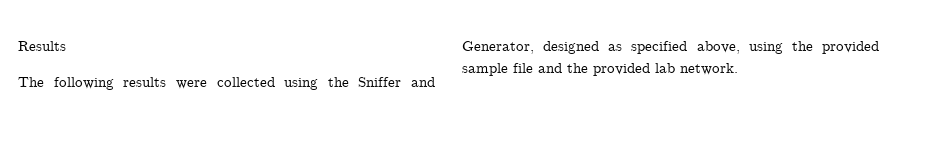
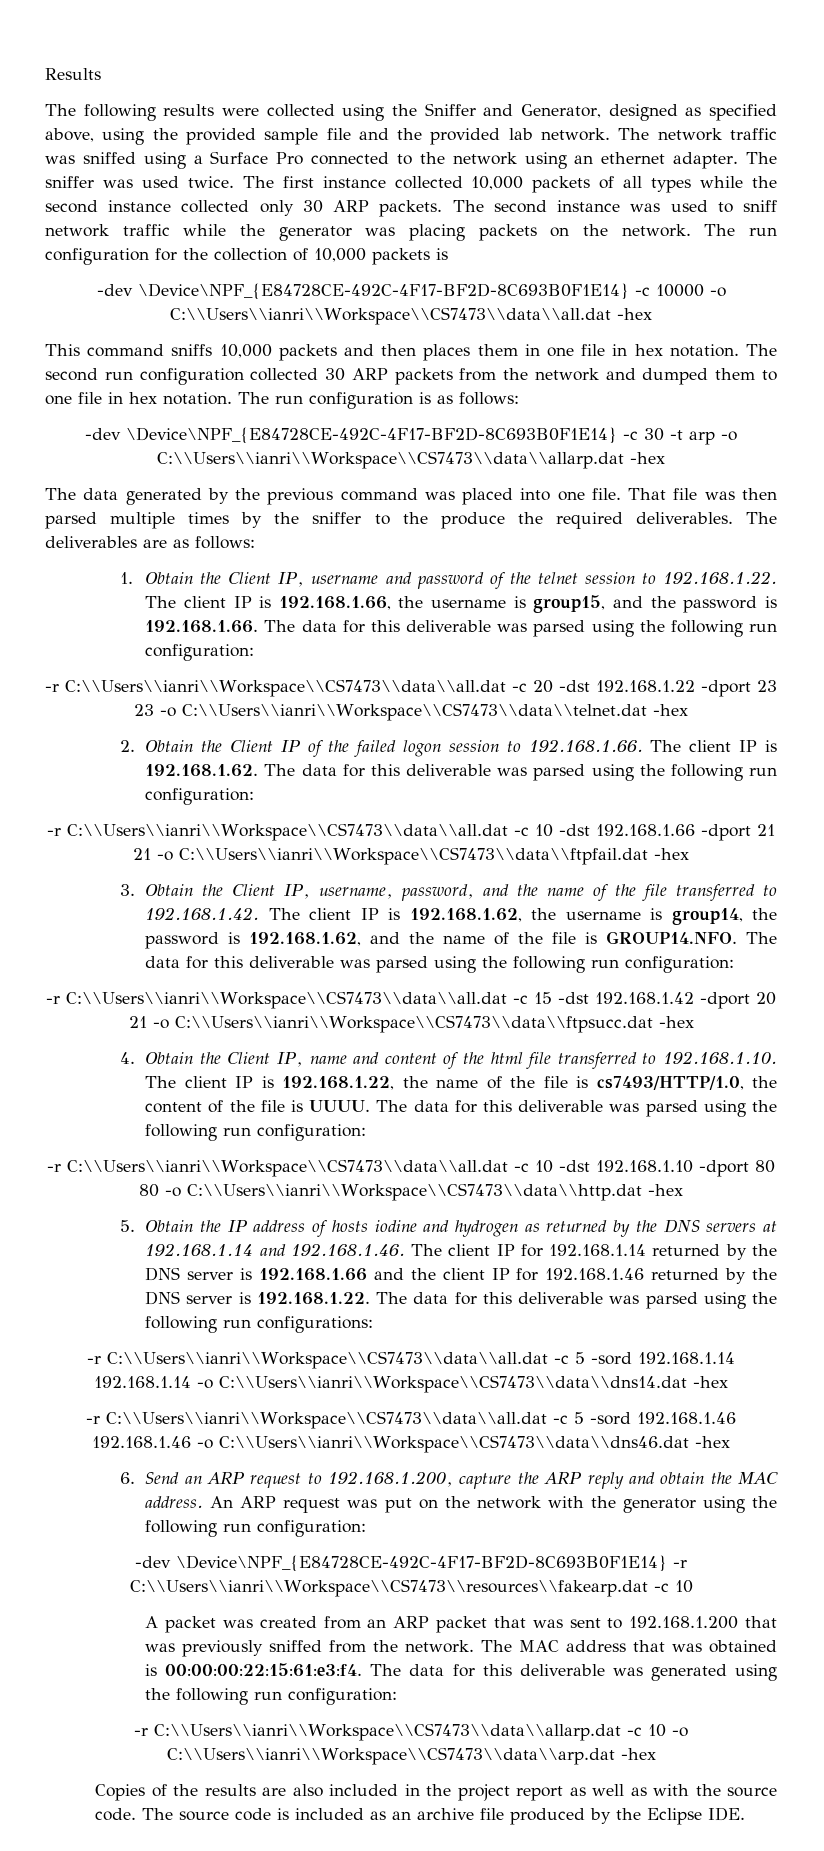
(738, 69) none -> [618,128,777,141] [45,151,778,169] [45,176,778,193] [45,200,778,217] [45,224,777,241] [45,248,448,265] [96,283,726,300] [170,307,652,325] [45,344,778,361] [45,368,777,385] [45,392,519,409] [85,427,737,445] [157,451,665,469] [45,488,777,505] [45,512,777,529] [45,536,255,549] [120,571,778,589] [145,595,778,613] [145,620,777,637] [145,644,255,661] [45,679,777,697] [134,703,688,721] [120,739,777,757] [145,764,777,781] [145,788,255,805] [47,823,775,841] [133,847,689,865] [120,884,777,901] [145,907,777,925] [145,931,777,949] [145,956,735,973] [46,991,776,1009] [128,1015,694,1033] [120,1051,777,1069] [145,1076,778,1090] [145,1100,777,1117] [145,1124,367,1141] [47,1159,775,1177] [139,1183,683,1201] [120,1219,777,1237] [145,1243,777,1260] [145,1267,778,1284] [145,1291,778,1309] [145,1316,374,1333] [87,1351,735,1369] [94,1375,728,1393] [86,1411,736,1429] [92,1435,730,1453] [120,1471,778,1489] [145,1496,778,1513] [145,1520,367,1537] [135,1555,687,1572] [129,1579,693,1597] [145,1616,777,1633] [145,1640,777,1657] [145,1663,777,1681] [145,1688,398,1705] [134,1723,688,1741] [166,1747,656,1765] [95,1784,777,1801] [95,1807,746,1825] The network traffic was sniffed using a Surface Pro connected to the network using an ethernet adapter. The sniffer was used twice. The first instance collected 10,000 packets of all types while the second instance collected only 30 ARP packets. The second instance was used to sniff network traffic while the generator was placing packets on the network. The run configuration for the collection of 10,000 packets is // -dev \Device\NPF_{E84728CE-492C-4F17-BF2D-8C693B0F1E14} -c 10000 -o C:\\Users\\ianri\\Workspace\\CS7473\\data\\all.dat -hex // This command sniffs 10,000 packets and then places them in one file in hex notation. The second run configuration collected 30 ARP packets from the network and dumped them to one file in hex notation. The run configuration is as follows: // -dev \Device\NPF_{E84728CE-492C-4F17-BF2D-8C693B0F1E14} -c 30 -t arp -o C:\\Users\\ianri\\Workspace\\CS7473\\data\\allarp.dat -hex // The data generated by the previous command was placed into one file. That file was then parsed multiple times by the sniffer to the produce the required deliverables. The deliverables are as follows: // 1. Obtain the Client IP, username and password of the telnet session to 192.168.1.22. The client IP is 192.168.1.66, the username is group15, and the password is 192.168.1.66. The data for this deliverable was parsed using the following run configuration: // -r C:\\Users\\ianri\\Workspace\\CS7473\\data\\all.dat -c 20 -dst 192.168.1.22 -dport 23 23 -o C:\\Users\\ianri\\Workspace\\CS7473\\data\\telnet.dat -hex // 2. Obtain the Client IP of the failed logon session to 192.168.1.66. The client IP is 192.168.1.62. The data for this deliverable was parsed using the following run configuration: // -r C:\\Users\\ianri\\Workspace\\CS7473\\data\\all.dat -c 10 -dst 192.168.1.66 -dport 21 21 -o C:\\Users\\ianri\\Workspace\\CS7473\\data\\ftpfail.dat -hex // 3. Obtain the Client IP, username, password, and the name of the file transferred to 192.168.1.42. The client IP is 192.168.1.62, the username is group14, the password is 192.168.1.62, and the name of the file is GROUP14.NFO. The data for this deliverable was parsed using the following run configuration: // -r C:\\Users\\ianri\\Workspace\\CS7473\\data\\all.dat -c 15 -dst 192.168.1.42 -dport 20 21 -o C:\\Users\\ianri\\Workspace\\CS7473\\data\\ftpsucc.dat -hex // 4. Obtain the Client IP, name and content of the html file transferred to 192.168.1.10. The client IP is 192.168.1.22, the name of the file is cs7493/HTTP/1.0, the content of the file is UUUU. The data for this deliverable was parsed using the following run configuration: // -r C:\\Users\\ianri\\Workspace\\CS7473\\data\\all.dat -c 10 -dst 192.168.1.10 -dport 80 80 -o C:\\Users\\ianri\\Workspace\\CS7473\\data\\http.dat -hex // 5. Obtain the IP address of hosts iodine and hydrogen as returned by the DNS servers at 192.168.1.14 and 192.168.1.46. The client IP for 192.168.1.14 returned by the DNS server is 192.168.1.66 and the client IP for 192.168.1.46 returned by the DNS server is 192.168.1.22. The data for this deliverable was parsed using the following run configurations: // -r C:\\Users\\ianri\\Workspace\\CS7473\\data\\all.dat -c 5 -sord 192.168.1.14 192.168.1.14 -o C:\\Users\\ianri\\Workspace\\CS7473\\data\\dns14.dat -hex // -r C:\\Users\\ianri\\Workspace\\CS7473\\data\\all.dat -c 5 -sord 192.168.1.46 192.168.1.46 -o C:\\Users\\ianri\\Workspace\\CS7473\\data\\dns46.dat -hex // 6. Send an ARP request to 192.168.1.200, capture the ARP reply and obtain the MAC address. An ARP request was put on the network with the generator using the following run configuration: // -dev \Device\NPF_{E84728CE-492C-4F17-BF2D-8C693B0F1E14} -r C:\\Users\\ianri\\Workspace\\CS7473\\resources\\fakearp.dat -c 10 // A packet was created from an ARP packet that was sent to 192.168.1.200 that was previously sniffed from the network. The MAC address that was obtained is 00:00:00:22:15:61:e3:f4. The data for this deliverable was generated using the following run configuration: // -r C:\\Users\\ianri\\Workspace\\CS7473\\data\\allarp.dat -c 10 -o C:\\Users\\ianri\\Workspace\\CS7473\\data\\arp.dat -hex // Copies of the results are also included in the project report as well as with the source code. The source code is included as an archive file produced by the Eclipse IDE.

